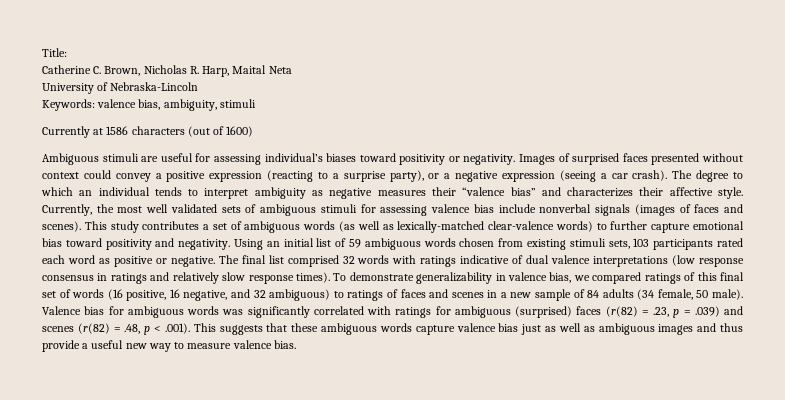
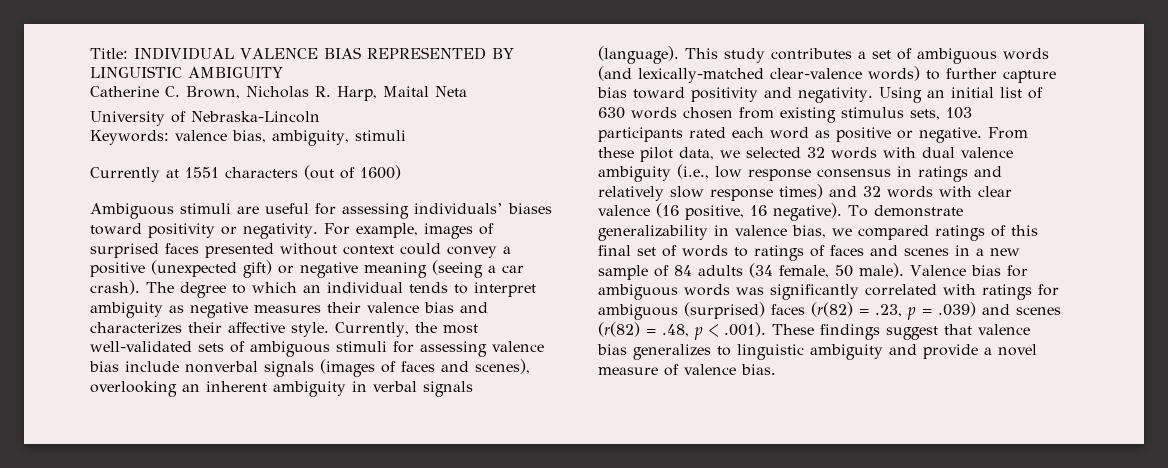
(67, 52) none -> [134,47,514,60] [90,66,283,78] INDIVIDUAL VALENCE BIAS REPRESENTED BY LINGUISTIC AMBIGUITY
[106,126,129,135] 1586 -> [185,167,219,178] 1551
[264,153,323,162] individual’s -> [414,203,503,214] individuals’
[519,154,556,165] Images -> [323,223,473,239] For example, images
[209,170,555,182] expression (reacting to a surprise party), or a negative expression -> [151,260,427,278] (unexpected gift) or negative meaning
[462,187,536,196] “valence bias” -> [367,302,454,313] valence bias
[146,204,217,213] well validated -> [90,341,192,352] well-validated
[42,221,81,232] scenes). -> [475,359,530,374] [90,381,473,397] [598,46,679,64] scenes), overlooking an inherent ambiguity in verbal signals (language).
[338,221,394,232] (as well as -> [598,66,632,81] (and
[693,221,745,230] emotional -> (1056, 76) none
[348,238,421,250] 59 ambiguous -> [598,107,625,119] 630
[569,238,606,247] stimuli -> [841,107,904,118] stimulus
[218,255,696,267] The final list comprised 32 words with ratings indicative of dual valence interpretations (low -> [988,127,1028,139] [598,147,1013,162] [598,164,742,182] From these pilot data, we selected 32 words with dual valence ambiguity (i.e., low
[295,272,330,283] times). -> [779,184,1012,199] [598,203,842,221] times) and 32 words with clear valence (16 positive, 16 negative).
[107,289,331,301] (16 positive, 16 negative, and 32 ambiguous) -> (728, 251) none
[193,323,744,335] [42,340,232,352] This suggests that these ambiguous words capture valence bias just as well as ambiguous images and thus provide a useful new way to measure -> [772,324,1030,340] [597,344,1037,360] [598,364,679,376] These findings suggest that valence bias generalizes to linguistic ambiguity and provide a novel measure of

